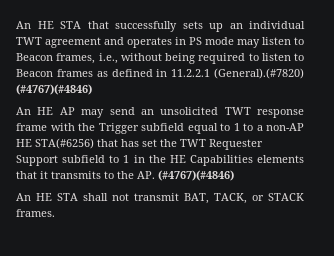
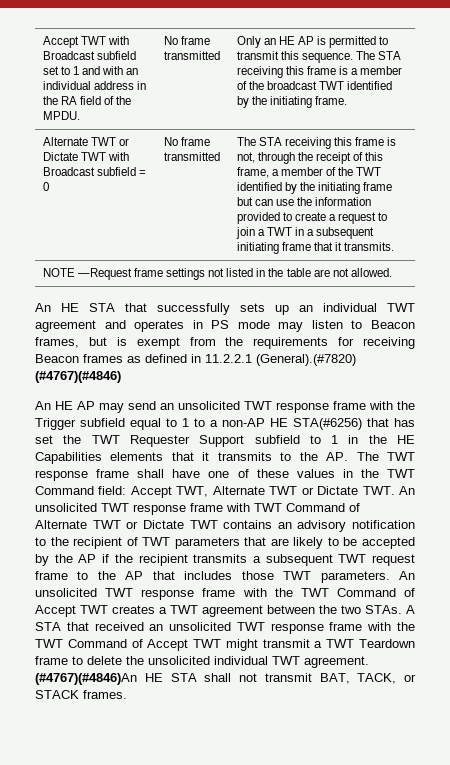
(16, 25) none -> [42,36,129,48] [42,51,136,60] [42,66,139,75] [42,81,146,90] [42,96,132,105] [42,111,80,120] [163,36,210,45] [163,51,220,60] [236,36,389,48] [236,51,402,63] [236,66,403,78] [236,81,393,90] [236,96,348,108] [42,137,129,146] [42,152,129,161] [42,167,146,176] [42,182,49,191] [163,137,210,146] [163,152,220,161] [236,137,397,149] [236,152,384,164] [236,167,382,178] [236,182,393,194] [236,197,372,206] [236,212,388,224] [235,227,375,239] [236,242,395,254] [42,268,392,280] Accept TWT with Broadcast subfield set to 1 and with an individual address in the RA field of the MPDU. | No frame transmitted | Only an HE AP is permitted to transmit this sequence. The STA receiving this frame is a member of the broadcast TWT identified by the initiating frame. // Alternate TWT or Dictate TWT with Broadcast subfield = 0 | No frame transmitted | The STA receiving this frame is not, through the receipt of this frame, a member of the TWT identified by the initiating frame but can use the information provided to create a request to join a TWT in a subsequent initiating frame that it transmits. // NOTE —Request frame settings not listed in the table are not allowed. //
[98,53,304,64] i.e., without being required to listen to -> [88,337,415,349] but is exempt from the requirements for receiving
[158,170,234,181] [16,193,31,201] (#4767)(#4846) // An -> [356,452,416,461] [35,469,416,481] [35,486,416,498] [35,503,360,515] [35,520,415,532] [35,537,415,549] [35,554,415,566] [35,571,416,583] [35,588,415,600] [35,605,415,617] [35,622,415,634] [35,639,415,651] [35,656,369,668] [35,673,137,685] The TWT response frame shall have one of these values in the TWT Command field: Accept TWT, Alternate TWT or Dictate TWT. An unsolicited TWT response frame with TWT Command of Alternate TWT or Dictate TWT contains an advisory notification to the recipient of TWT parameters that are likely to be accepted by the AP if the recipient transmits a subsequent TWT request frame to the AP that includes those TWT parameters. An unsolicited TWT response frame with the TWT Command of Accept TWT creates a TWT agreement between the two STAs. A STA that received an unsolicited TWT response frame with the TWT Command of Accept TWT might transmit a TWT Teardown frame to delete the unsolicited individual TWT agreement. (#4767)(#4846)An

